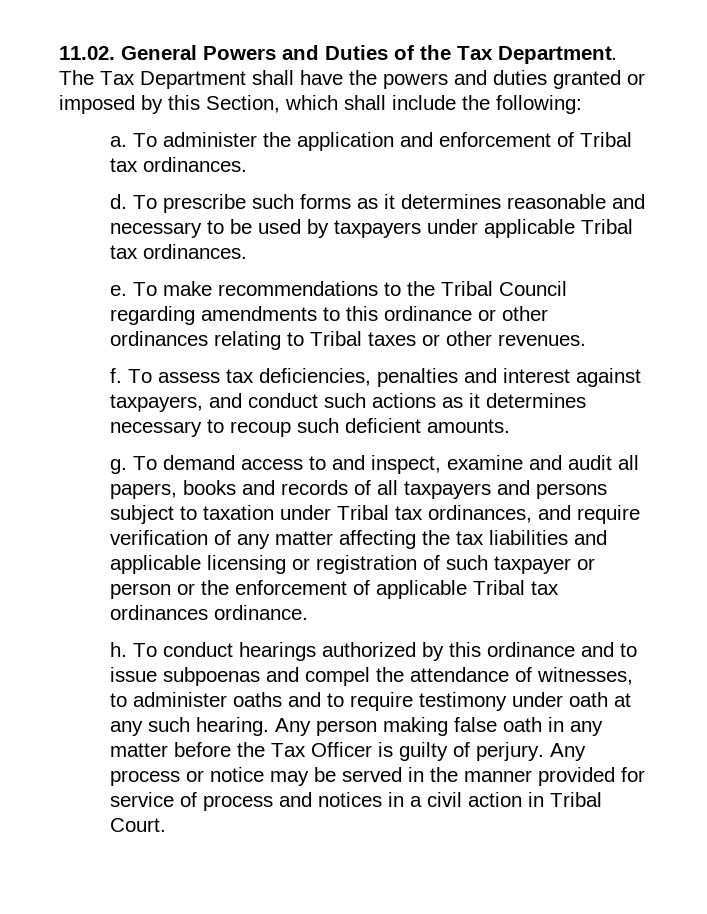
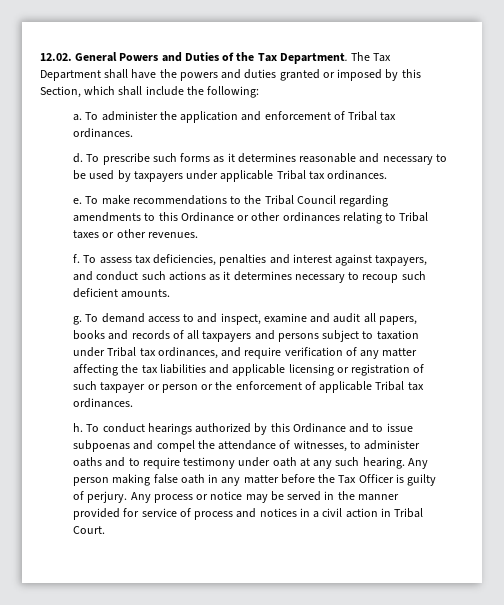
[59,46,115,60] 11.02. -> [40,53,72,61] 12.02.
[384,306,473,321] ordinance -> [180,212,234,222] Ordinance
[110,605,309,620] ordinances ordinance. -> [73,398,134,408] ordinances.
[487,642,576,657] ordinance -> [292,423,346,433] Ordinance

